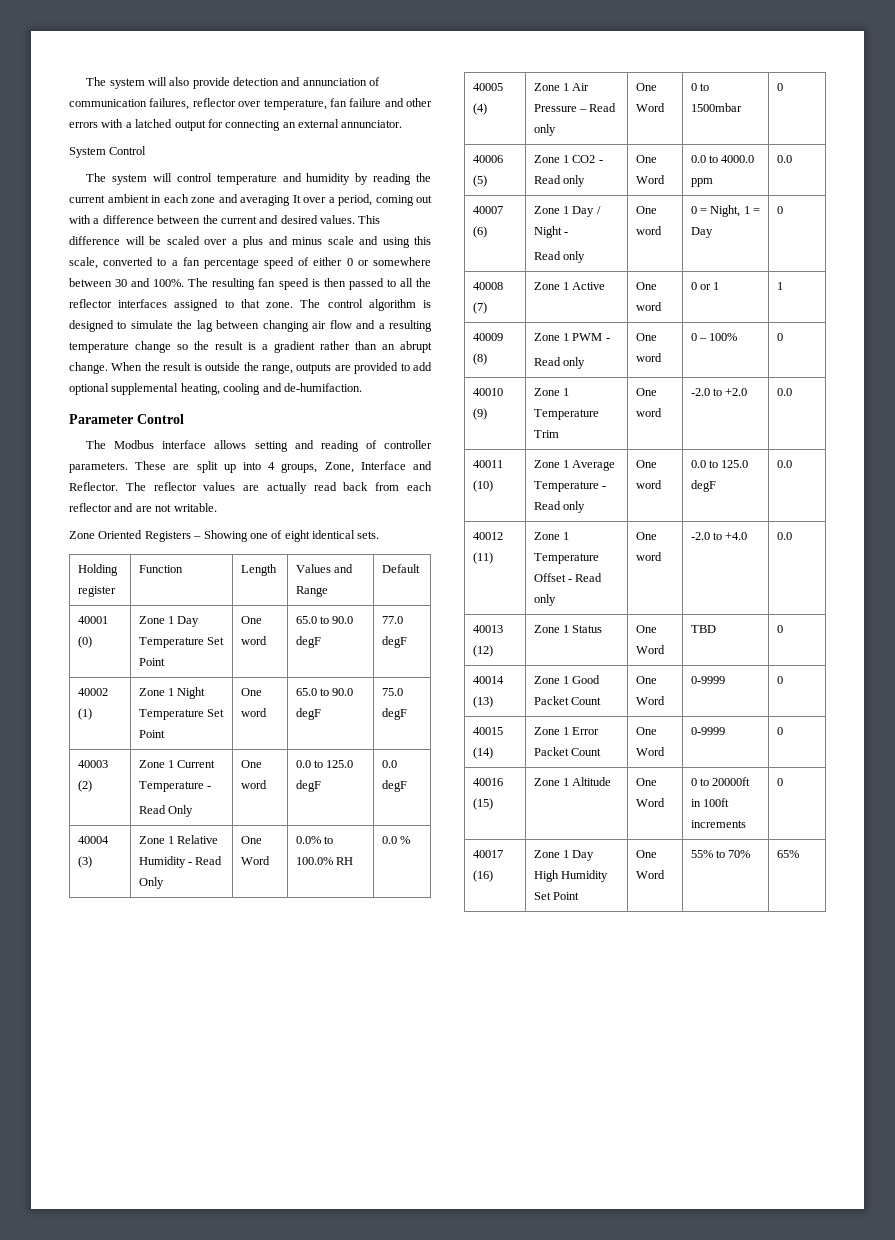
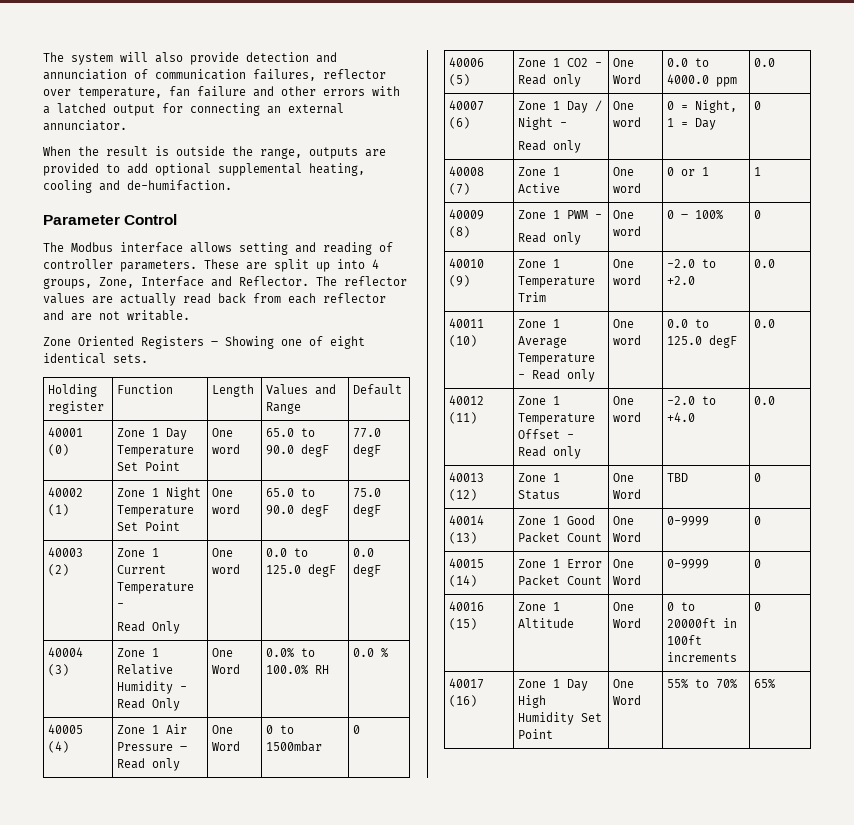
[69,146,147,158] [86,173,432,185] [69,194,432,206] [69,215,381,224] [69,236,431,248] [69,257,432,269] [69,278,431,290] [69,299,432,311] [69,320,432,332] [69,341,432,353] [69,362,108,374] System Control // The system will control temperature and humidity by reading the current ambient in each zone and averaging It over a period, coming out with a difference between the current and desired values. This difference will be scaled over a plus and minus scale and using this scale, converted to a fan percentage speed of either 0 or somewhere between 30 and 100%. The resulting fan speed is then passed to all the reflector interfaces assigned to that zone. The control algorithm is designed to simulate the lag between changing air flow and a resulting temperature change so the result is a gradient rather than an abrupt change. -> (127, 125) none

